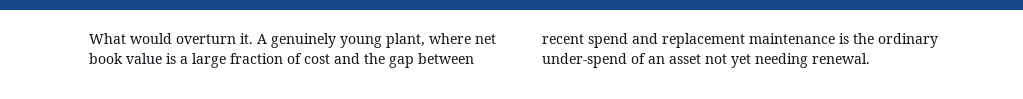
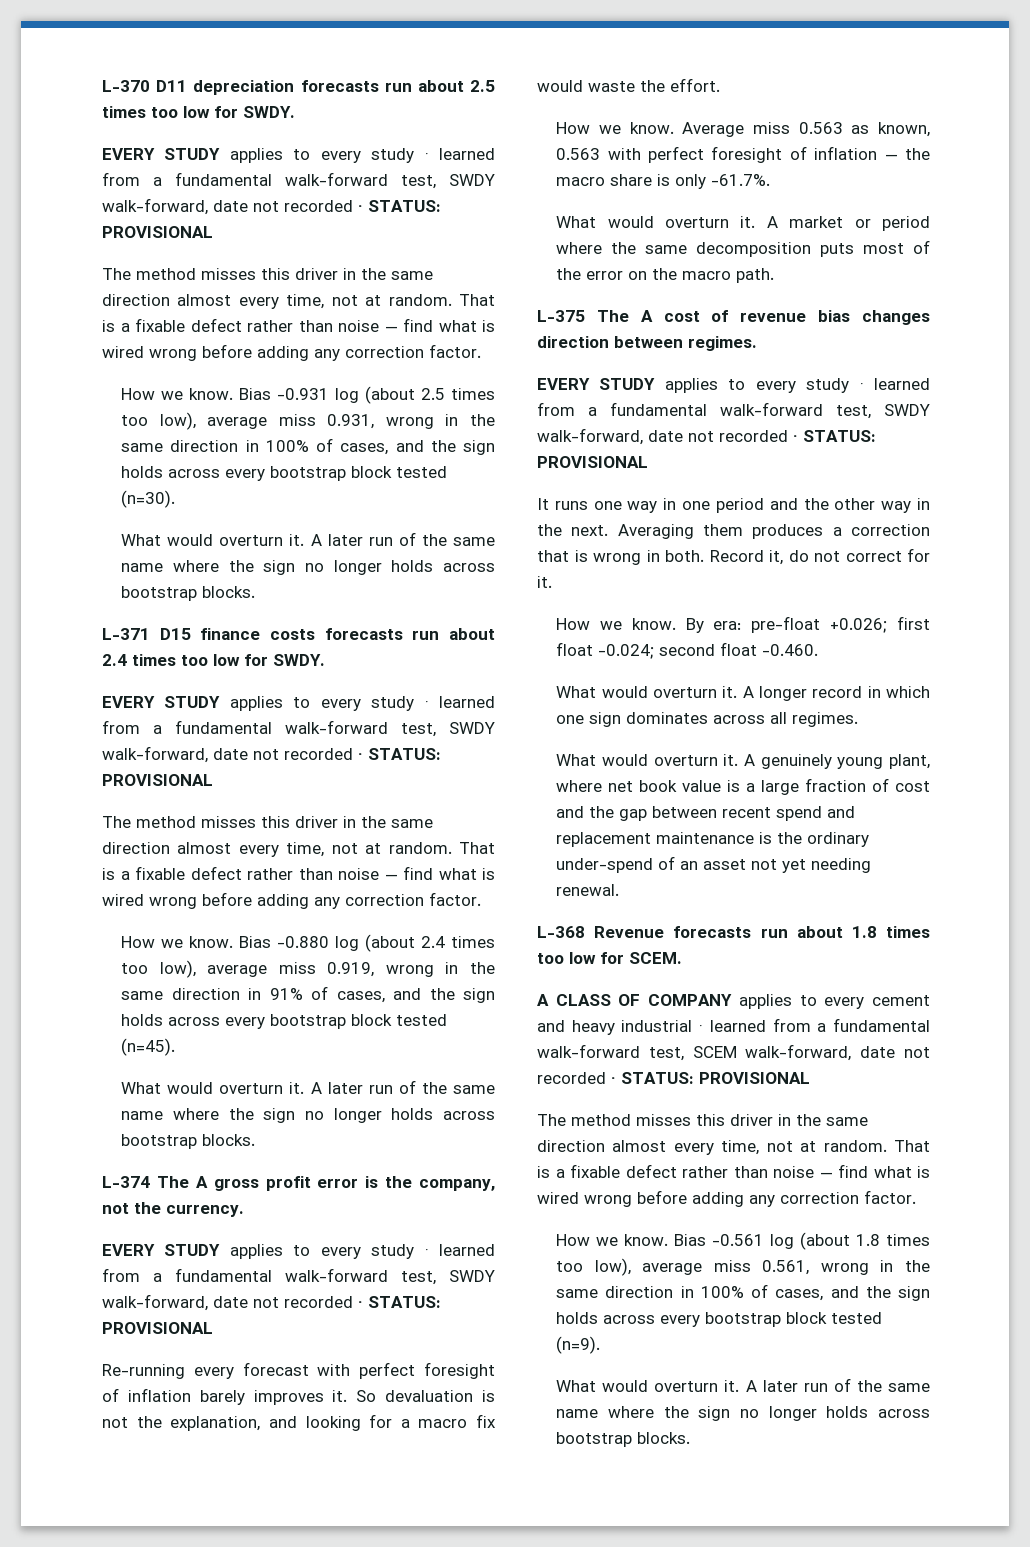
(88, 38) none -> [102,80,496,95] [102,106,295,118] [102,148,495,163] [102,172,495,189] [102,198,441,215] [102,226,213,238] [102,268,433,280] [102,294,495,309] [102,318,495,332] [102,344,481,361] [121,386,496,404] [121,412,496,430] [121,438,496,455] [121,466,448,481] [121,490,176,508] [121,532,496,546] [121,560,495,575] [121,586,256,601] [102,628,495,640] [102,654,325,666] [102,696,495,711] [102,720,495,737] [102,746,441,763] [102,774,213,786] [102,816,433,828] [102,842,495,857] [102,866,495,880] [102,892,481,909] [121,934,496,952] [121,960,496,978] [121,986,496,1003] [121,1014,448,1029] [121,1038,176,1056] [121,1080,496,1094] [121,1108,495,1123] [121,1134,256,1149] [102,1176,495,1191] [102,1202,244,1217] [102,1244,495,1259] [102,1268,495,1285] [102,1294,441,1311] [102,1322,213,1334] [102,1362,496,1379] [102,1388,495,1405] [102,1414,496,1431] [537,78,720,92] [556,122,930,137] [556,146,930,163] [556,174,771,189] [556,216,930,231] [556,240,930,257] [556,268,775,283] [537,310,930,325] [537,336,757,351] [537,378,930,393] [537,402,930,419] [537,428,876,445] [537,456,648,468] [537,498,930,513] [537,524,930,539] [537,548,930,565] [537,576,552,588] [556,616,930,633] [556,642,819,659] [556,686,931,701] [556,712,859,727] L-370 D11 depreciation forecasts run about 2.5 times too low for SWDY. // EVERY STUDY applies to every study · learned from a fundamental walk-forward test, SWDY walk-forward, date not recorded · STATUS: PROVISIONAL // The method misses this driver in the same direction almost every time, not at random. That is a fixable defect rather than noise — find what is wired wrong before adding any correction factor. // How we know. Bias -0.931 log (about 2.5 times too low), average miss 0.931, wrong in the same direction in 100% of cases, and the sign holds across every bootstrap block tested (n=30). // What would overturn it. A later run of the same name where the sign no longer holds across bootstrap blocks. // L-371 D15 finance costs forecasts run about 2.4 times too low for SWDY. // EVERY STUDY applies to every study · learned from a fundamental walk-forward test, SWDY walk-forward, date not recorded · STATUS: PROVISIONAL // The method misses this driver in the same direction almost every time, not at random. That is a fixable defect rather than noise — find what is wired wrong before adding any correction factor. // How we know. Bias -0.880 log (about 2.4 times too low), average miss 0.919, wrong in the same direction in 91% of cases, and the sign holds across every bootstrap block tested (n=45). // What would overturn it. A later run of the same name where the sign no longer holds across bootstrap blocks. // L-374 The A gross profit error is the company, not the currency. // EVERY STUDY applies to every study · learned from a fundamental walk-forward test, SWDY walk-forward, date not recorded · STATUS: PROVISIONAL // Re-running every forecast with perfect foresight of inflation barely improves it. So devaluation is not the explanation, and looking for a macro fix would waste the effort. // How we know. Average miss 0.563 as known, 0.563 with perfect foresight of inflation — the macro share is only -61.7%. // What would overturn it. A market or period where the same decomposition puts most of the error on the macro path. // L-375 The A cost of revenue bias changes direction between regimes. // EVERY STUDY applies to every study · learned from a fundamental walk-forward test, SWDY walk-forward, date not recorded · STATUS: PROVISIONAL // It runs one way in one period and the other way in the next. Averaging them produces a correction that is wrong in both. Record it, do not correct for it. // How we know. By era: pre-float +0.026; first float -0.024; second float -0.460. // What would overturn it. A longer record in which one sign dominates across all regimes. //
(870, 58) none -> [537,926,930,938] [537,952,682,964] [537,994,930,1009] [537,1018,930,1035] [537,1044,930,1061] [537,1072,810,1084] [537,1114,868,1126] [537,1140,930,1155] [537,1164,930,1178] [537,1190,916,1207] [556,1232,931,1250] [556,1258,930,1276] [556,1284,931,1301] [556,1312,883,1327] [556,1336,601,1354] [556,1378,931,1392] [556,1406,930,1421] [556,1432,691,1447] // L-368 Revenue forecasts run about 1.8 times too low for SCEM. // A CLASS OF COMPANY applies to every cement and heavy industrial · learned from a fundamental walk-forward test, SCEM walk-forward, date not recorded · STATUS: PROVISIONAL // The method misses this driver in the same direction almost every time, not at random. That is a fixable defect rather than noise — find what is wired wrong before adding any correction factor. // How we know. Bias -0.561 log (about 1.8 times too low), average miss 0.561, wrong in the same direction in 100% of cases, and the sign holds across every bootstrap block tested (n=9). // What would overturn it. A later run of the same name where the sign no longer holds across bootstrap blocks.

